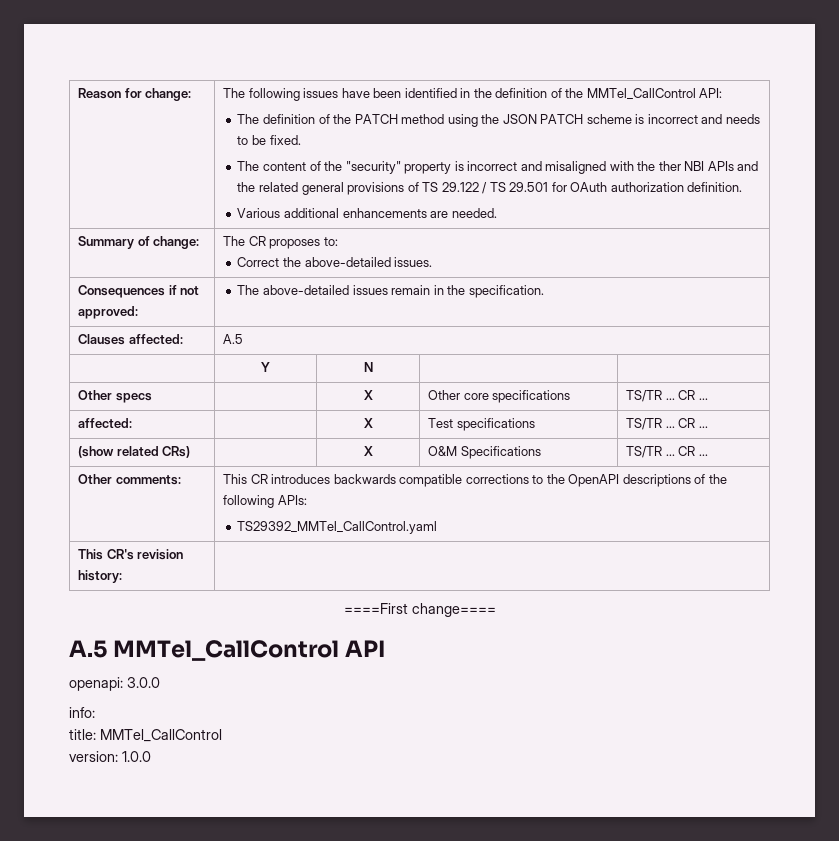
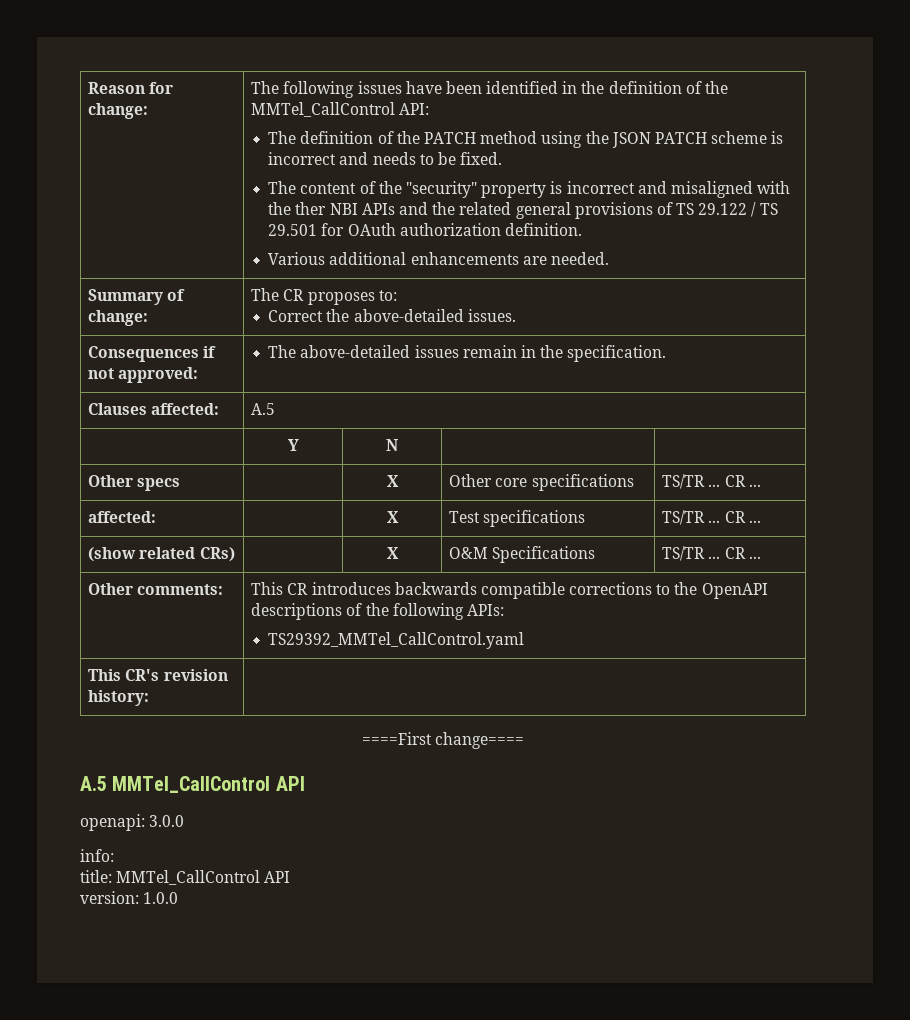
(222, 735) none -> [264,871,291,883] API

